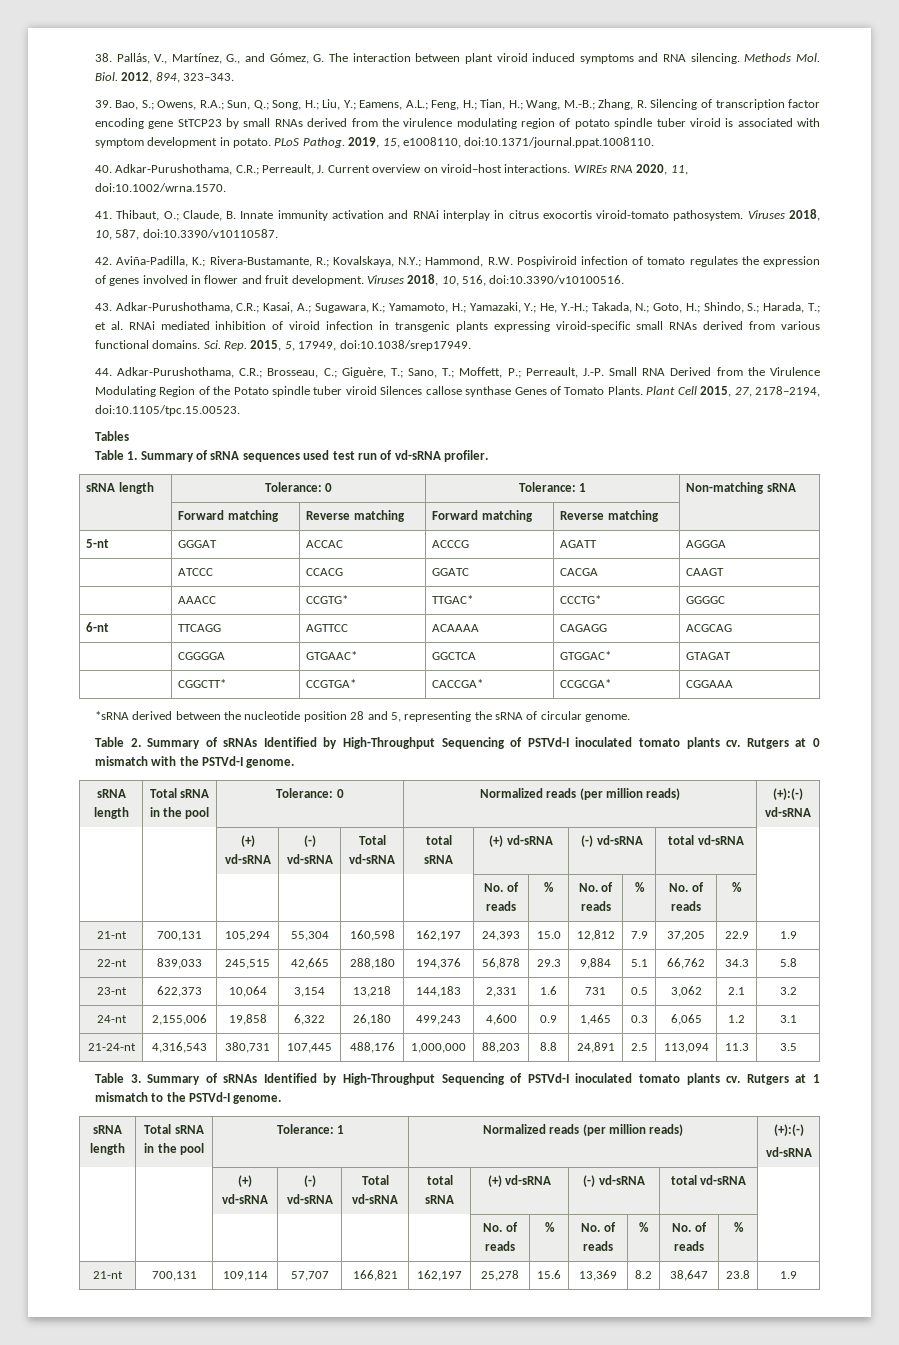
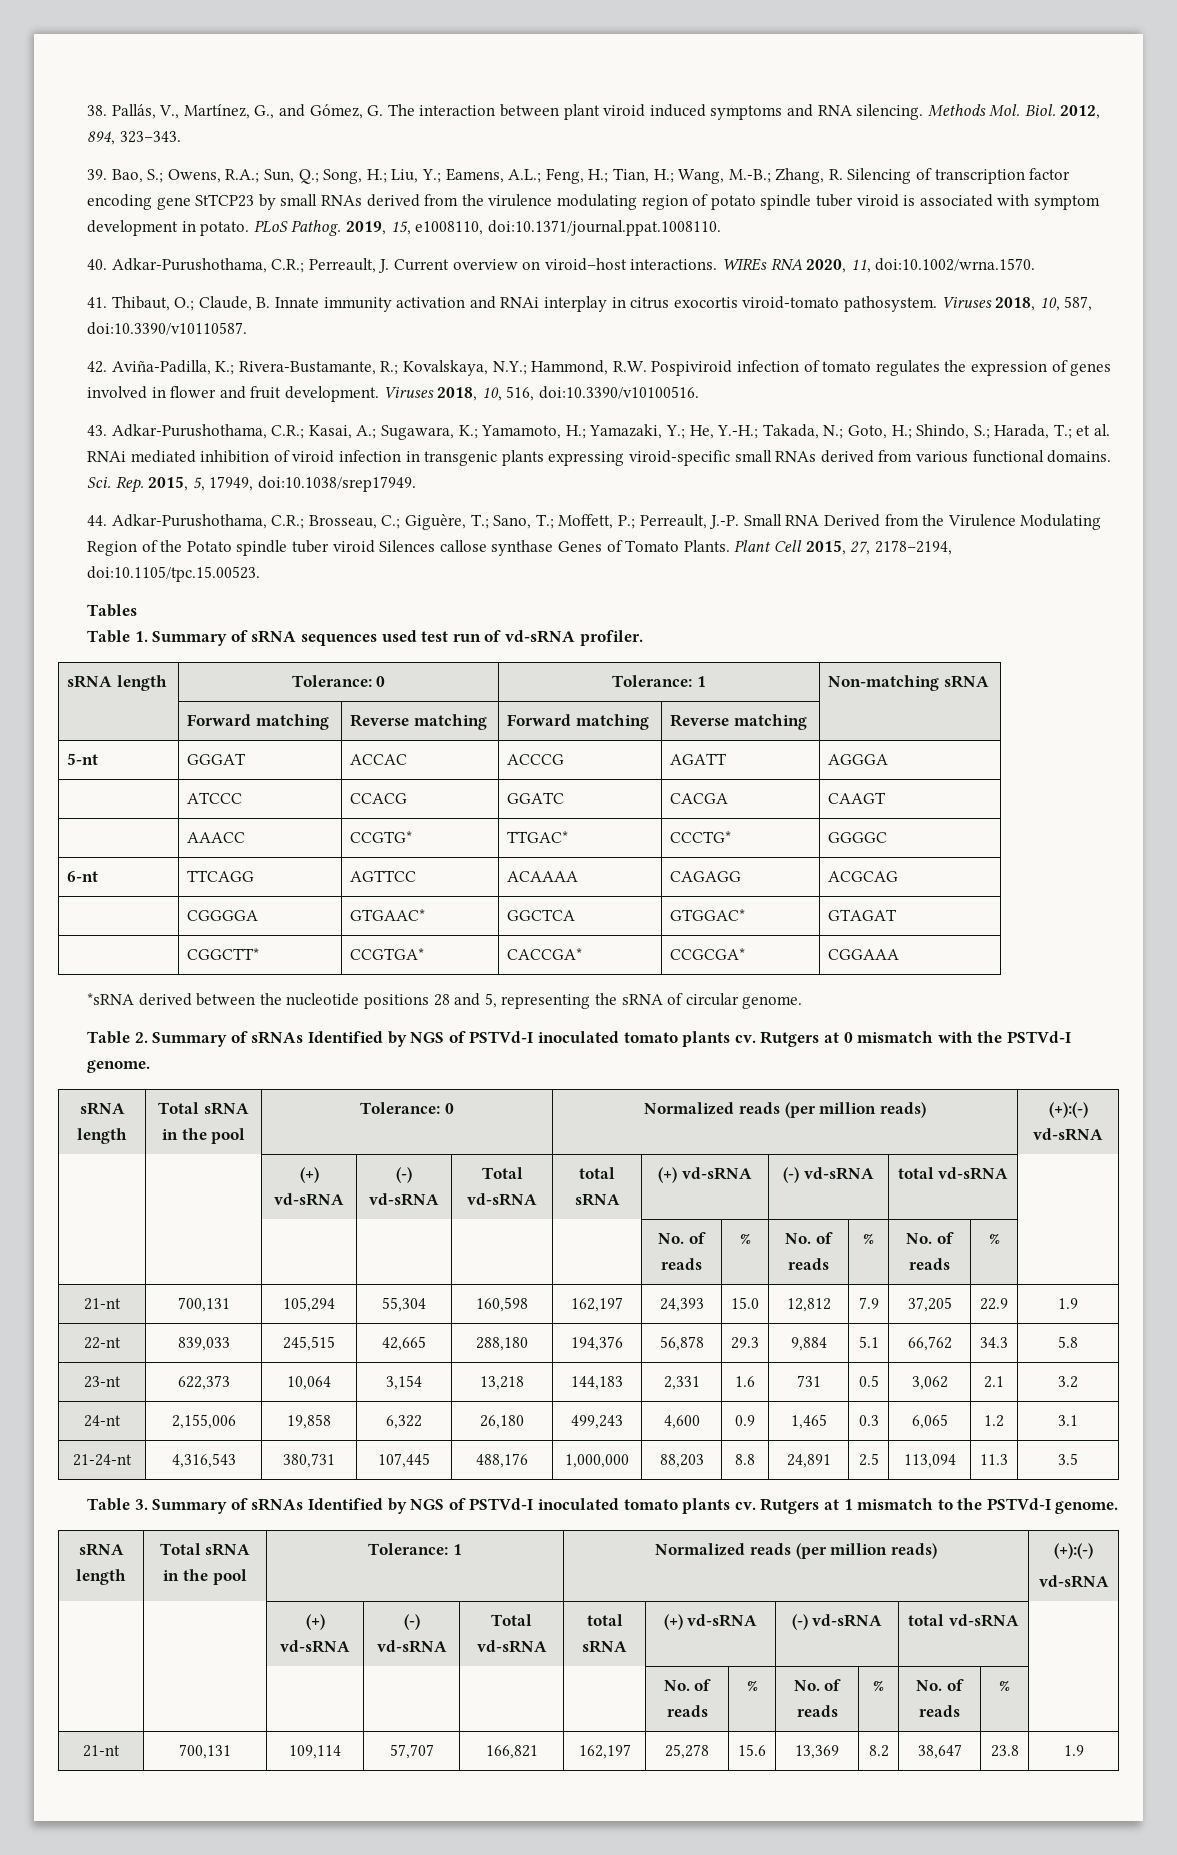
[303,711,347,722] position -> [364,994,430,1009] positions
[343,737,505,749] High-Throughput Sequencing -> [410,1032,445,1043] NGS
[343,1073,505,1085] High-Throughput Sequencing -> [410,1499,445,1510] NGS

